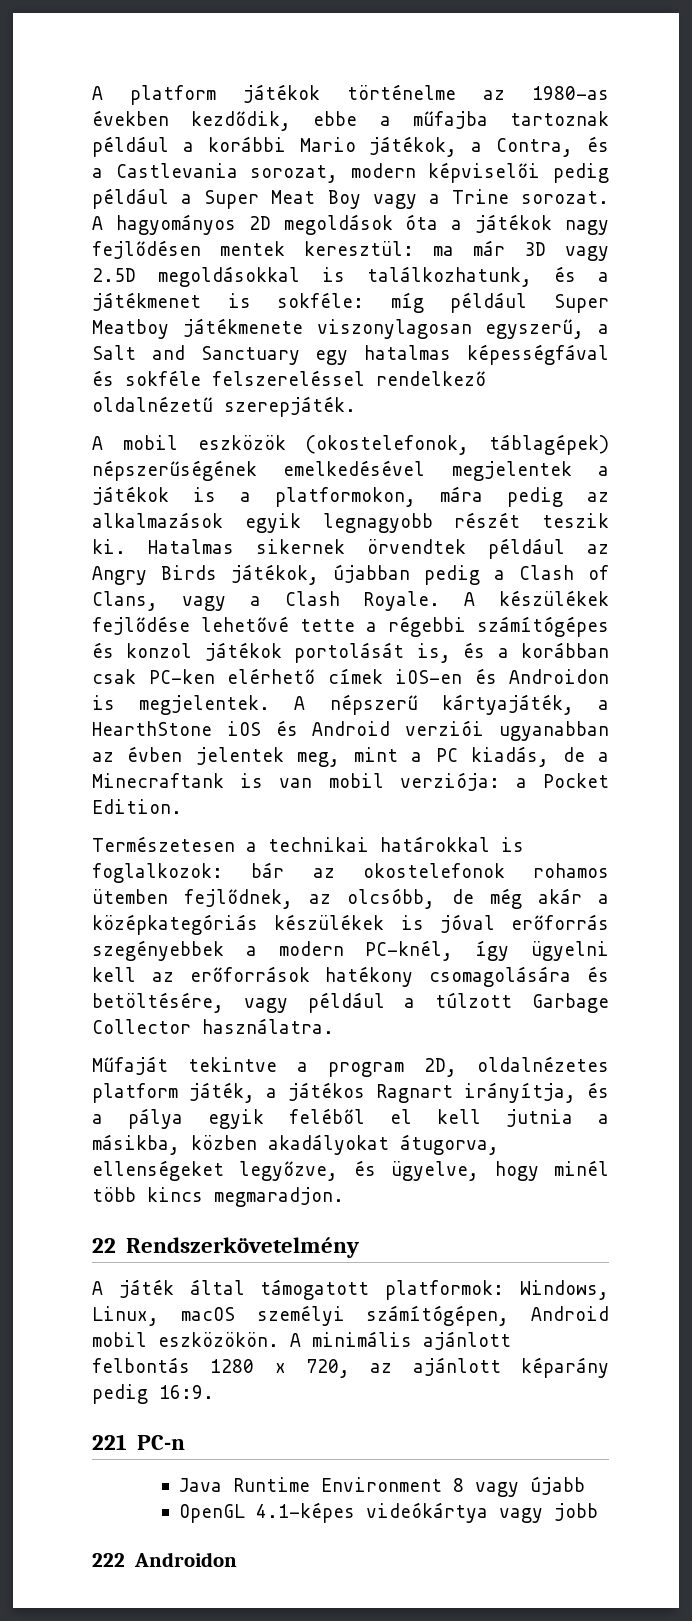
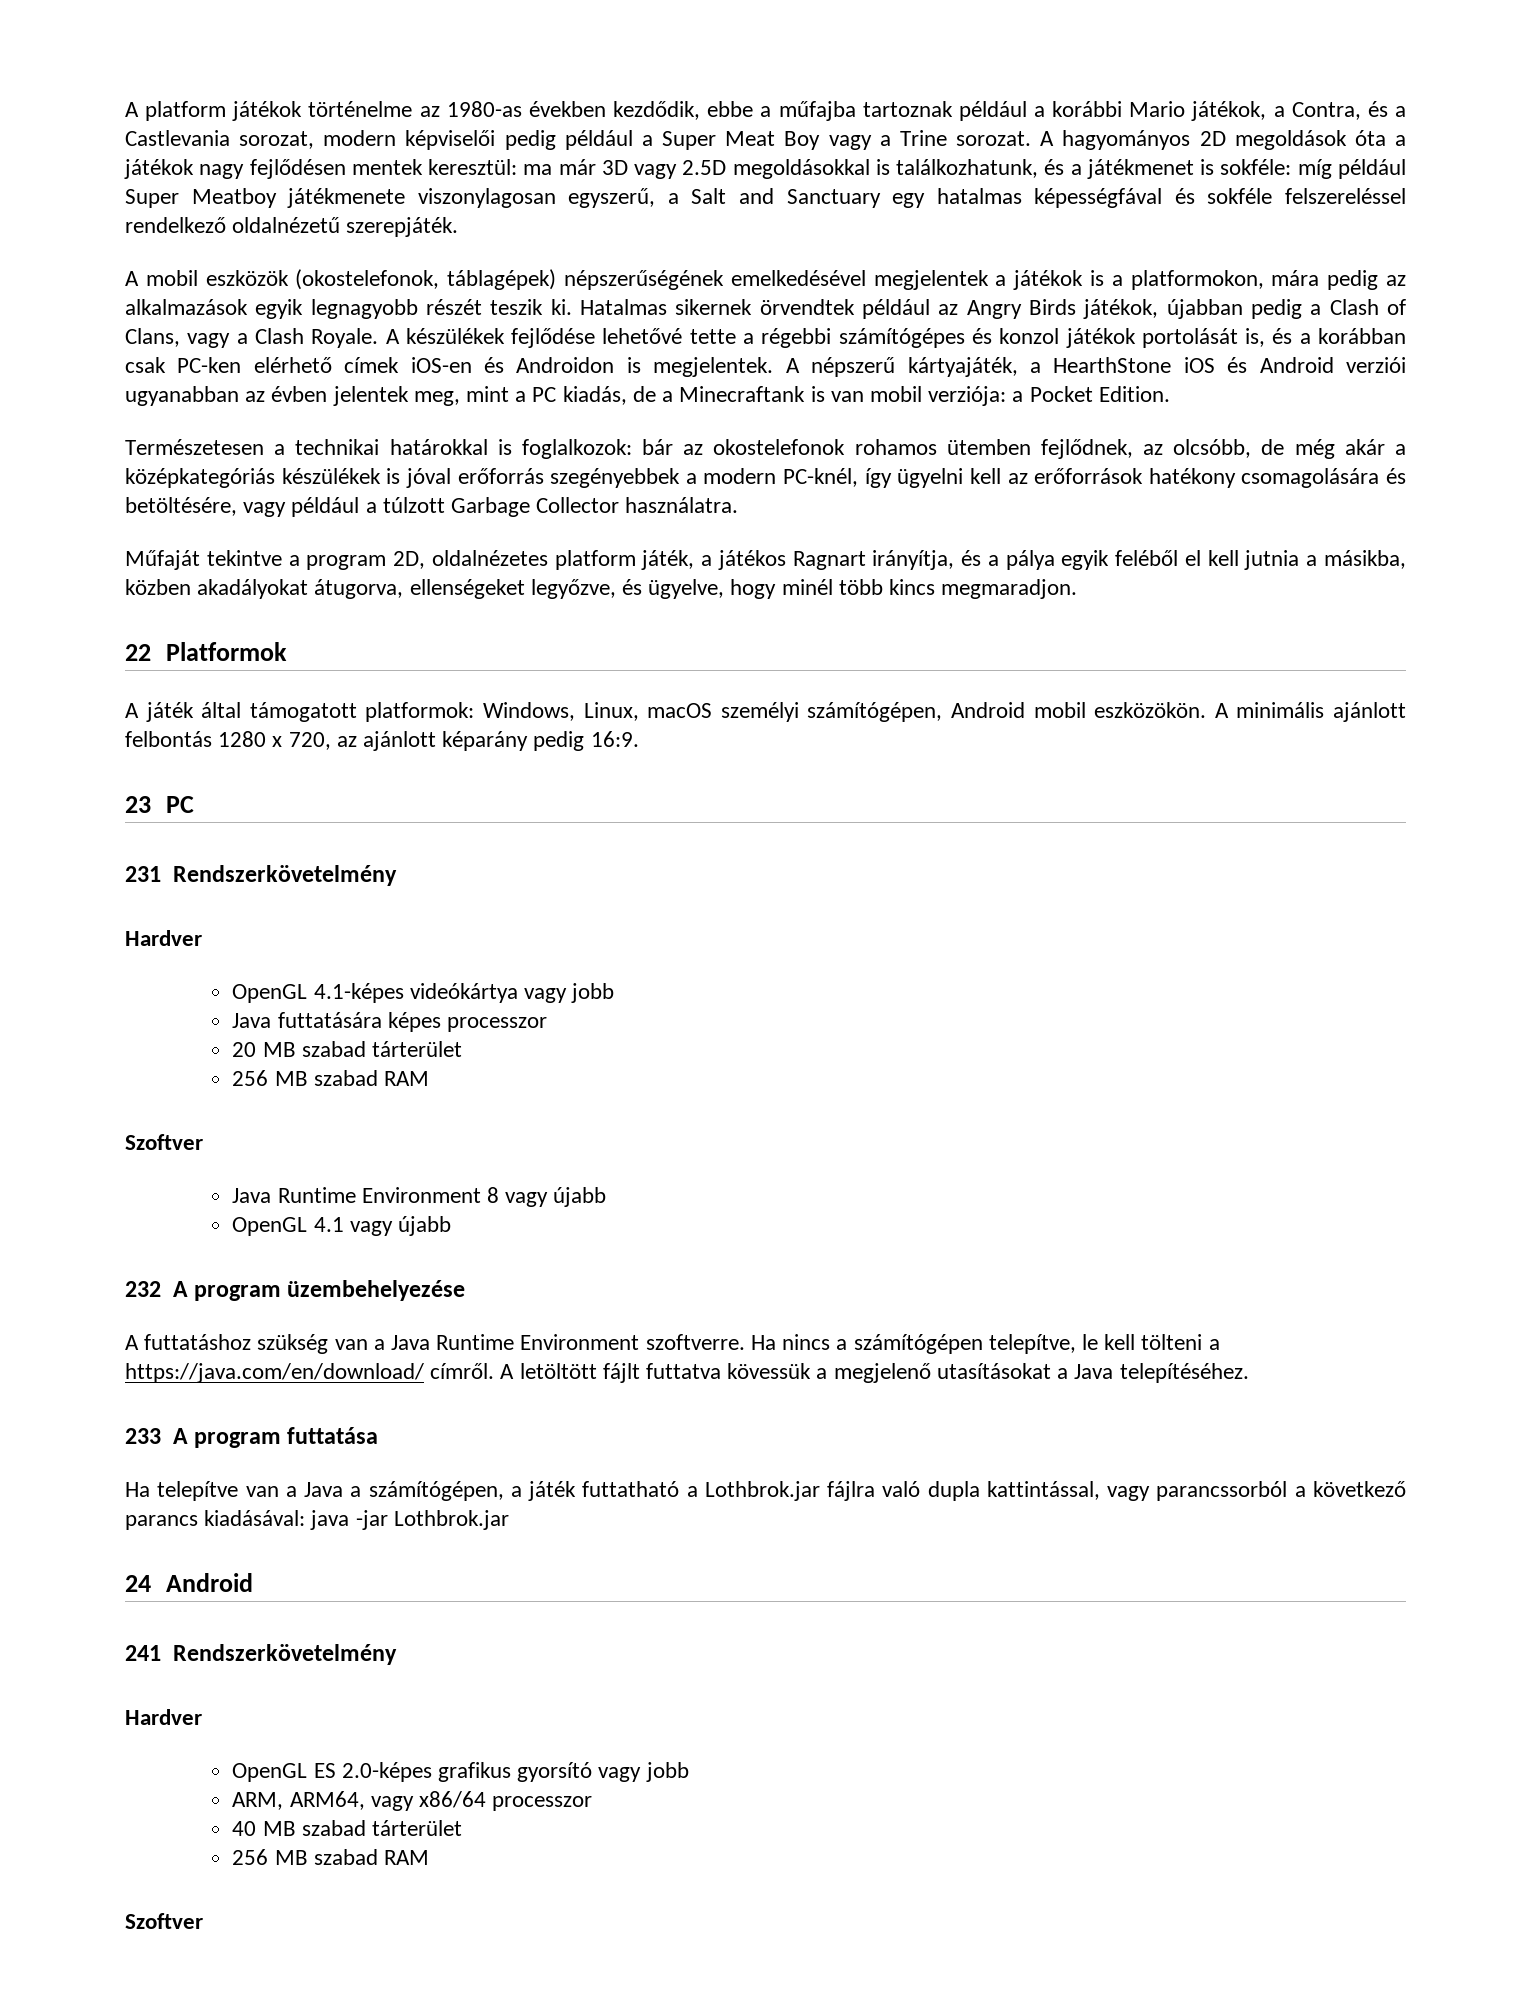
[125,1237,359,1258] Rendszerkövetelmény -> [166,642,288,661] Platformok
[92,1434,185,1450] 221 PC-n -> [125,796,195,813] [125,865,397,886] [125,930,202,946] [232,983,615,1003] [232,1012,548,1032] [232,1041,463,1057] [232,1070,430,1086] [125,1134,203,1150] 23 PC // 231 Rendszerkövetelmény // Hardver // OpenGL 4.1-képes videókártya vagy jobb // Java futtatására képes processzor // 20 MB szabad tárterület // 256 MB szabad RAM // Szoftver
[255,1502,598,1523] [92,1552,237,1567] 4.1-képes videókártya vagy jobb // 222 Androidon -> [313,1216,452,1236] [125,1280,466,1301] [125,1334,1220,1354] [125,1363,1249,1383] [125,1427,379,1448] [125,1481,1407,1501] [125,1510,509,1530] [125,1573,254,1592] [125,1644,397,1665] [125,1709,202,1725] [232,1762,689,1782] [232,1791,593,1811] [232,1820,463,1836] [232,1849,430,1865] [125,1913,203,1929] 4.1 vagy újabb // 232 A program üzembehelyezése // A futtatáshoz szükség van a Java Runtime Environment szoftverre. Ha nincs a számítógépen telepítve, le kell tölteni a https://java.com/en/download/ címről. A letöltött fájlt futtatva kövessük a megjelenő utasításokat a Java telepítéséhez. // 233 A program futtatása // Ha telepítve van a Java a számítógépen, a játék futtatható a Lothbrok.jar fájlra való dupla kattintással, vagy parancssorból a következő parancs kiadásával: java -jar Lothbrok.jar // 24 Android // 241 Rendszerkövetelmény // Hardver // OpenGL ES 2.0-képes grafikus gyorsító vagy jobb // ARM, ARM64, vagy x86/64 processzor // 40 MB szabad tárterület // 256 MB szabad RAM // Szoftver

